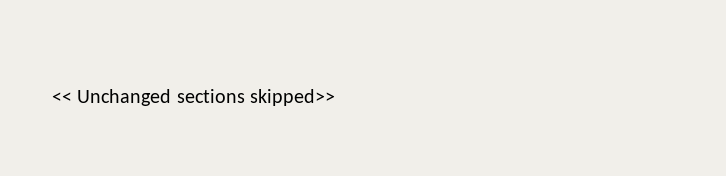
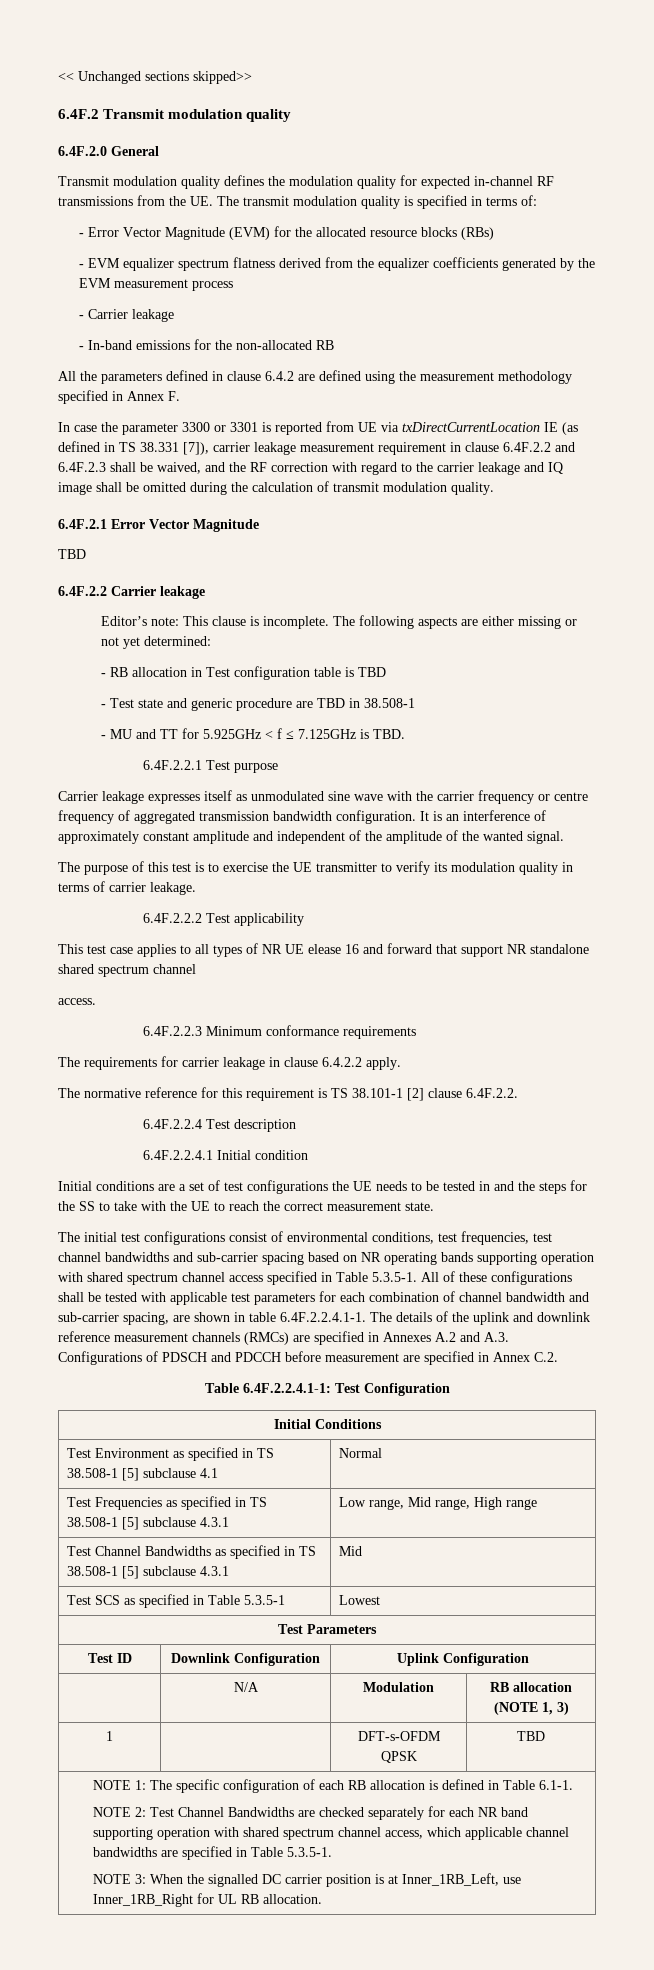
(336, 97) none -> [58,109,292,122] [58,146,159,156] [58,175,554,189] [58,195,537,209] [79,226,495,240] [79,257,596,271] [79,278,234,291] [79,309,175,322] [79,339,335,350] [58,370,572,384] [58,390,180,404] [58,421,578,435] [58,441,575,455] [58,462,563,475] [58,481,494,495] [58,519,259,532] [58,549,86,559] [58,586,205,599] [100,615,577,629] [100,636,211,649] [100,666,386,680] [100,698,415,711] [100,728,405,739] [143,760,279,773] [58,790,588,804] [58,810,546,824] [58,830,564,844] [58,861,573,875] [58,881,196,895] [143,913,305,926] [58,943,589,957] [58,964,196,977] [58,998,96,1005] [143,1025,417,1039] [58,1056,401,1070] [58,1087,518,1101] [143,1119,297,1132] [143,1150,309,1160] [58,1180,587,1194] [58,1201,434,1211] [58,1231,552,1245] [58,1252,594,1265] [58,1271,572,1285] [58,1291,589,1305] [58,1311,590,1325] [58,1331,509,1345] [58,1351,558,1365] [204,1383,450,1396] [273,1419,382,1429] [67,1447,275,1461] [67,1468,219,1481] [339,1448,383,1458] [67,1496,268,1510] [67,1517,230,1530] [339,1497,538,1510] [67,1545,317,1559] [67,1566,230,1579] [339,1546,363,1556] [67,1594,286,1608] [339,1595,381,1605] [278,1624,377,1634] [87,1653,132,1663] [171,1653,320,1666] [397,1653,529,1666] [233,1682,259,1692] [363,1682,434,1692] [490,1682,572,1692] [493,1702,569,1715] [106,1731,113,1741] [357,1731,441,1741] [380,1751,417,1763] [517,1731,545,1741] [92,1779,573,1793] [92,1806,528,1820] [92,1827,569,1840] [92,1846,332,1860] [92,1873,521,1887] [92,1893,322,1907] // 6.4F.2 Transmit modulation quality // 6.4F.2.0 General // Transmit modulation quality defines the modulation quality for expected in-channel RF transmissions from the UE. The transmit modulation quality is specified in terms of: // - Error Vector Magnitude (EVM) for the allocated resource blocks (RBs) // - EVM equalizer spectrum flatness derived from the equalizer coefficients generated by the EVM measurement process // - Carrier leakage // - In-band emissions for the non-allocated RB // All the parameters defined in clause 6.4.2 are defined using the measurement methodology specified in Annex F. // In case the parameter 3300 or 3301 is reported from UE via txDirectCurrentLocation IE (as defined in TS 38.331 [7]), carrier leakage measurement requirement in clause 6.4F.2.2 and 6.4F.2.3 shall be waived, and the RF correction with regard to the carrier leakage and IQ image shall be omitted during the calculation of transmit modulation quality. // 6.4F.2.1 Error Vector Magnitude // TBD // 6.4F.2.2 Carrier leakage // Editor’s note: This clause is incomplete. The following aspects are either missing or not yet determined: // - RB allocation in Test configuration table is TBD // - Test state and generic procedure are TBD in 38.508-1 // - MU and TT for 5.925GHz < f ≤ 7.125GHz is TBD. // 6.4F.2.2.1 Test purpose // Carrier leakage expresses itself as unmodulated sine wave with the carrier frequency or centre frequency of aggregated transmission bandwidth configuration. It is an interference of approximately constant amplitude and independent of the amplitude of the wanted signal. // The purpose of this test is to exercise the UE transmitter to verify its modulation quality in terms of carrier leakage. // 6.4F.2.2.2 Test applicability // This test case applies to all types of NR UE elease 16 and forward that support NR standalone shared spectrum channel // access. // 6.4F.2.2.3 Minimum conformance requirements // The requirements for carrier leakage in clause 6.4.2.2 apply. // The normative reference for this requirement is TS 38.101-1 [2] clause 6.4F.2.2. // 6.4F.2.2.4 Test description // 6.4F.2.2.4.1 Initial condition // Initial conditions are a set of test configurations the UE needs to be tested in and the steps for the SS to take with the UE to reach the correct measurement state. // The initial test configurations consist of environmental conditions, test frequencies, test channel bandwidths and sub-carrier spacing based on NR operating bands supporting operation with shared spectrum channel access specified in Table 5.3.5-1. All of these configurations shall be tested with applicable test parameters for each combination of channel bandwidth and sub-carrier spacing, are shown in table 6.4F.2.2.4.1-1. The details of the uplink and downlink reference measurement channels (RMCs) are specified in Annexes A.2 and A.3. Configurations of PDSCH and PDCCH before measurement are specified in Annex C.2. // Table 6.4F.2.2.4.1-1: Test Configuration // Initial Conditions // Test Environment as specified in TS 38.508-1 [5] subclause 4.1 | Normal // Test Frequencies as specified in TS 38.508-1 [5] subclause 4.3.1 | Low range, Mid range, High range // Test Channel Bandwidths as specified in TS 38.508-1 [5] subclause 4.3.1 | Mid // Test SCS as specified in Table 5.3.5-1 | Lowest // Test Parameters // Test ID | Downlink Configuration | Uplink Configuration // | N/A | Modulation | RB allocation (NOTE 1, 3) // 1 | | DFT-s-OFDM QPSK | TBD // NOTE 1: The specific configuration of each RB allocation is defined in Table 6.1-1. // NOTE 2: Test Channel Bandwidths are checked separately for each NR band supporting operation with shared spectrum channel access, which applicable channel bandwidths are specified in Table 5.3.5-1. // NOTE 3: When the signalled DC carrier position is at Inner_1RB_Left, use Inner_1RB_Right for UL RB allocation.

